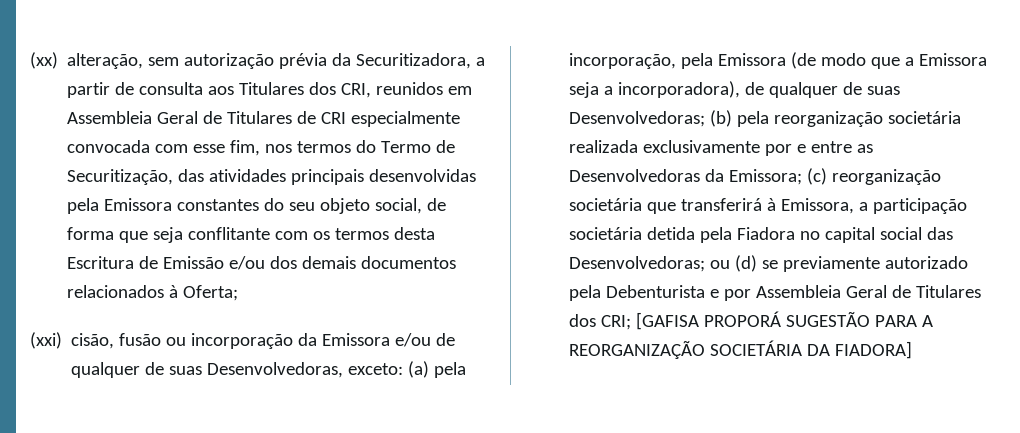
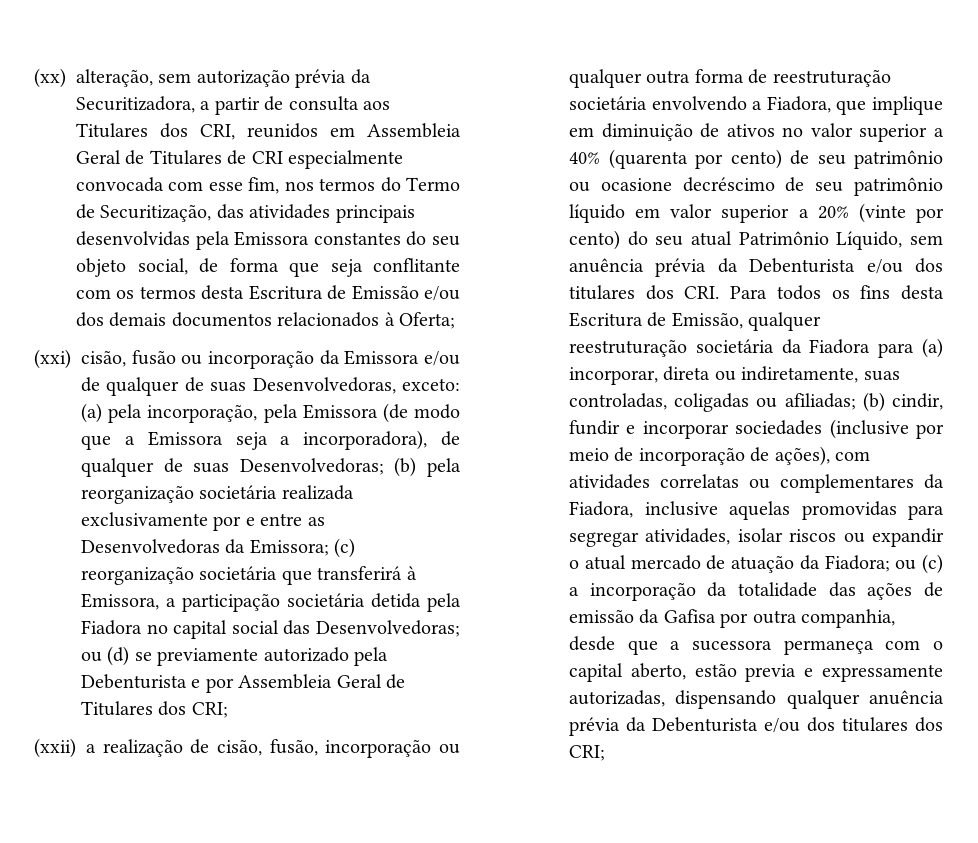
[636,311,934,330] [569,340,913,359] [GAFISA PROPORÁ SUGESTÃO PARA A REORGANIZAÇÃO SOCIETÁRIA DA FIADORA] -> [34,738,461,758] [569,69,891,88] [569,96,943,115] [569,123,944,142] [569,149,943,169] [569,177,943,196] [569,203,945,223] [569,230,944,250] [569,258,943,277] [569,285,944,300] [569,312,822,331] [569,338,943,358] [569,366,900,385] [569,392,943,412] [569,419,944,439] [569,446,870,466] [569,474,944,493] [569,501,944,520] [569,528,944,547] [569,554,943,574] [569,582,944,601] [569,609,895,628] [569,636,943,655] [569,663,943,682] [569,690,944,709] [569,717,943,736] [569,745,605,761] // (xxii) a realização de cisão, fusão, incorporação ou qualquer outra forma de reestruturação societária envolvendo a Fiadora, que implique em diminuição de ativos no valor superior a 40% (quarenta por cento) de seu patrimônio ou ocasione decréscimo de seu patrimônio líquido em valor superior a 20% (vinte por cento) do seu atual Patrimônio Líquido, sem anuência prévia da Debenturista e/ou dos titulares dos CRI. Para todos os fins desta Escritura de Emissão, qualquer reestruturação societária da Fiadora para (a) incorporar, direta ou indiretamente, suas controladas, coligadas ou afiliadas; (b) cindir, fundir e incorporar sociedades (inclusive por meio de incorporação de ações), com atividades correlatas ou complementares da Fiadora, inclusive aquelas promovidas para segregar atividades, isolar riscos ou expandir o atual mercado de atuação da Fiadora; ou (c) a incorporação da totalidade das ações de emissão da Gafisa por outra companhia, desde que a sucessora permaneça com o capital aberto, estão previa e expressamente autorizadas, dispensando qualquer anuência prévia da Debenturista e/ou dos titulares dos CRI;

